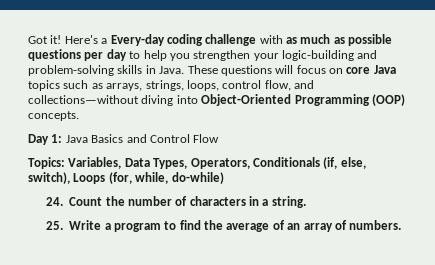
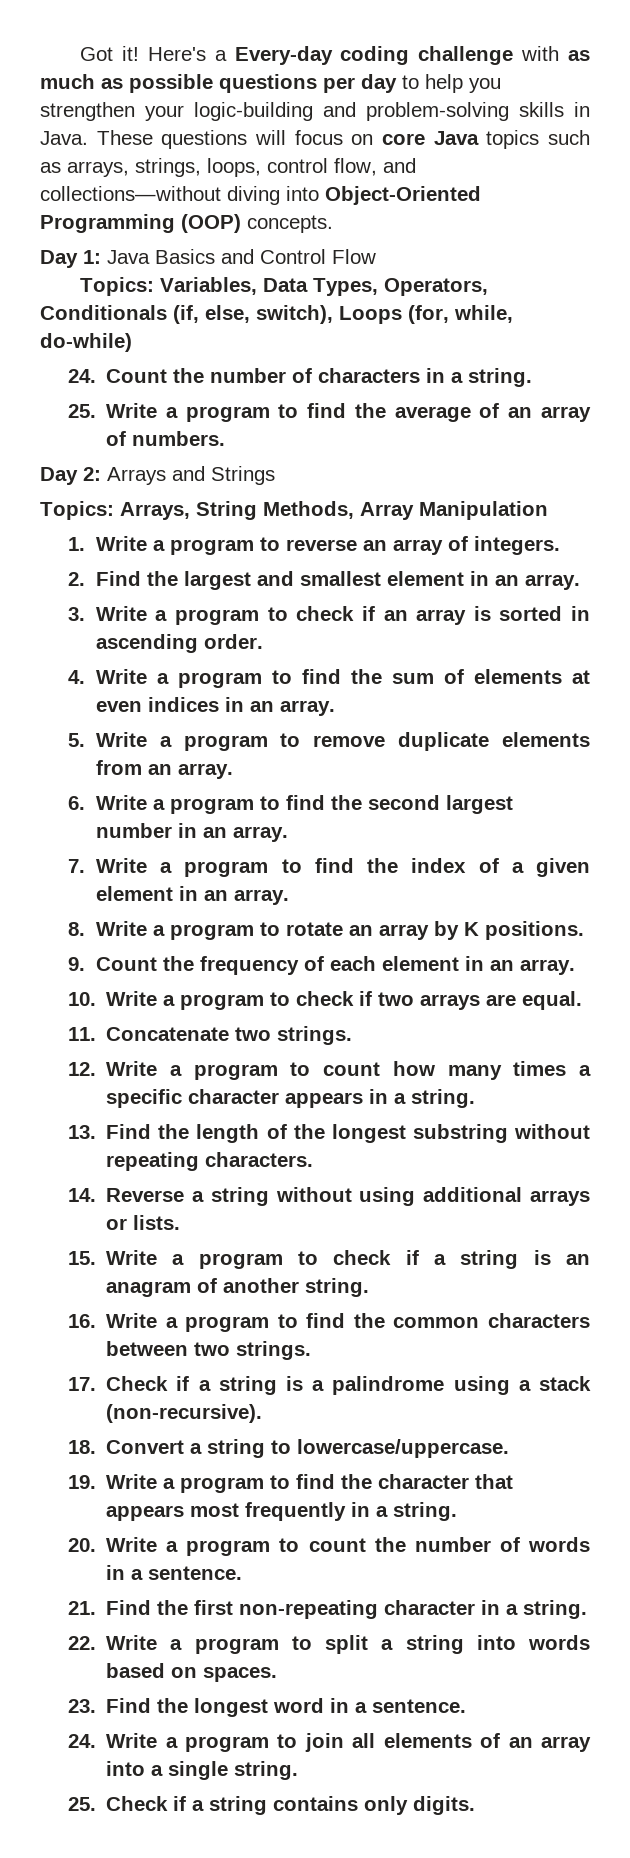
(402, 225) none -> [40,466,275,485] [40,501,548,520] [67,536,560,555] [67,571,580,590] [67,606,590,625] [95,634,263,653] [67,669,590,688] [95,697,335,716] [67,732,590,751] [95,760,233,779] [67,795,513,814] [95,823,288,842] [67,858,590,877] [95,886,289,905] [67,921,584,940] [67,956,575,975] [67,991,583,1010] [67,1026,353,1045] [67,1061,591,1080] [106,1089,476,1108] [67,1124,590,1143] [106,1152,314,1171] [67,1187,590,1206] [106,1215,181,1230] [67,1250,590,1269] [106,1278,370,1297] [67,1313,591,1332] [106,1341,312,1360] [67,1376,591,1395] [106,1404,263,1423] [67,1439,510,1458] [67,1474,514,1493] [106,1502,458,1521] [67,1537,590,1556] [106,1565,243,1580] [67,1600,588,1619] [67,1635,590,1654] [106,1663,278,1682] [67,1698,467,1717] [67,1733,591,1752] [106,1761,299,1780] [67,1796,476,1815] // Day 2: Arrays and Strings // Topics: Arrays, String Methods, Array Manipulation // 1. Write a program to reverse an array of integers. // 2. Find the largest and smallest element in an array. // 3. Write a program to check if an array is sorted in ascending order. // 4. Write a program to find the sum of elements at even indices in an array. // 5. Write a program to remove duplicate elements from an array. // 6. Write a program to find the second largest number in an array. // 7. Write a program to find the index of a given element in an array. // 8. Write a program to rotate an array by K positions. // 9. Count the frequency of each element in an array. // 10. Write a program to check if two arrays are equal. // 11. Concatenate two strings. // 12. Write a program to count how many times a specific character appears in a string. // 13. Find the length of the longest substring without repeating characters. // 14. Reverse a string without using additional arrays or lists. // 15. Write a program to check if a string is an anagram of another string. // 16. Write a program to find the common characters between two strings. // 17. Check if a string is a palindrome using a stack (non-recursive). // 18. Convert a string to lowercase/uppercase. // 19. Write a program to find the character that appears most frequently in a string. // 20. Write a program to count the number of words in a sentence. // 21. Find the first non-repeating character in a string. // 22. Write a program to split a string into words based on spaces. // 23. Find the longest word in a sentence. // 24. Write a program to join all elements of an array into a single string. // 25. Check if a string contains only digits.

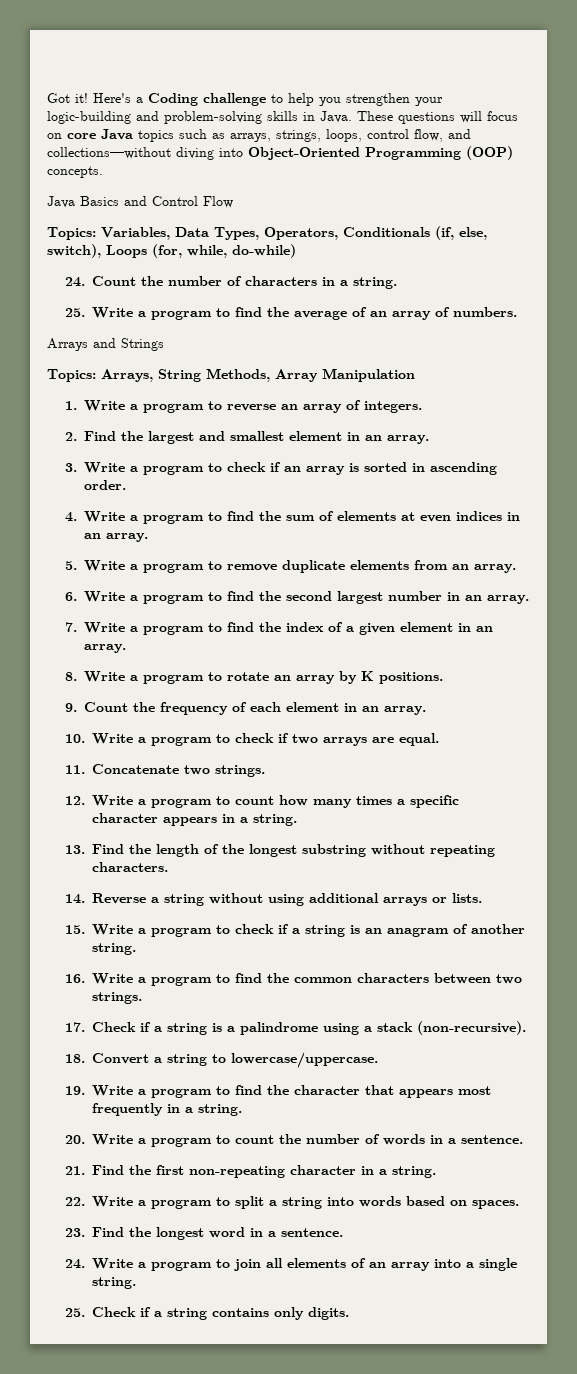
[234,46,590,65] [40,74,397,93] Every-day coding challenge with as much as possible questions per day -> [148,93,266,106] Coding challenge
[40,250,101,268] Day 1: -> (103, 172) none
[40,467,101,485] Day 2: -> (518, 312) none

